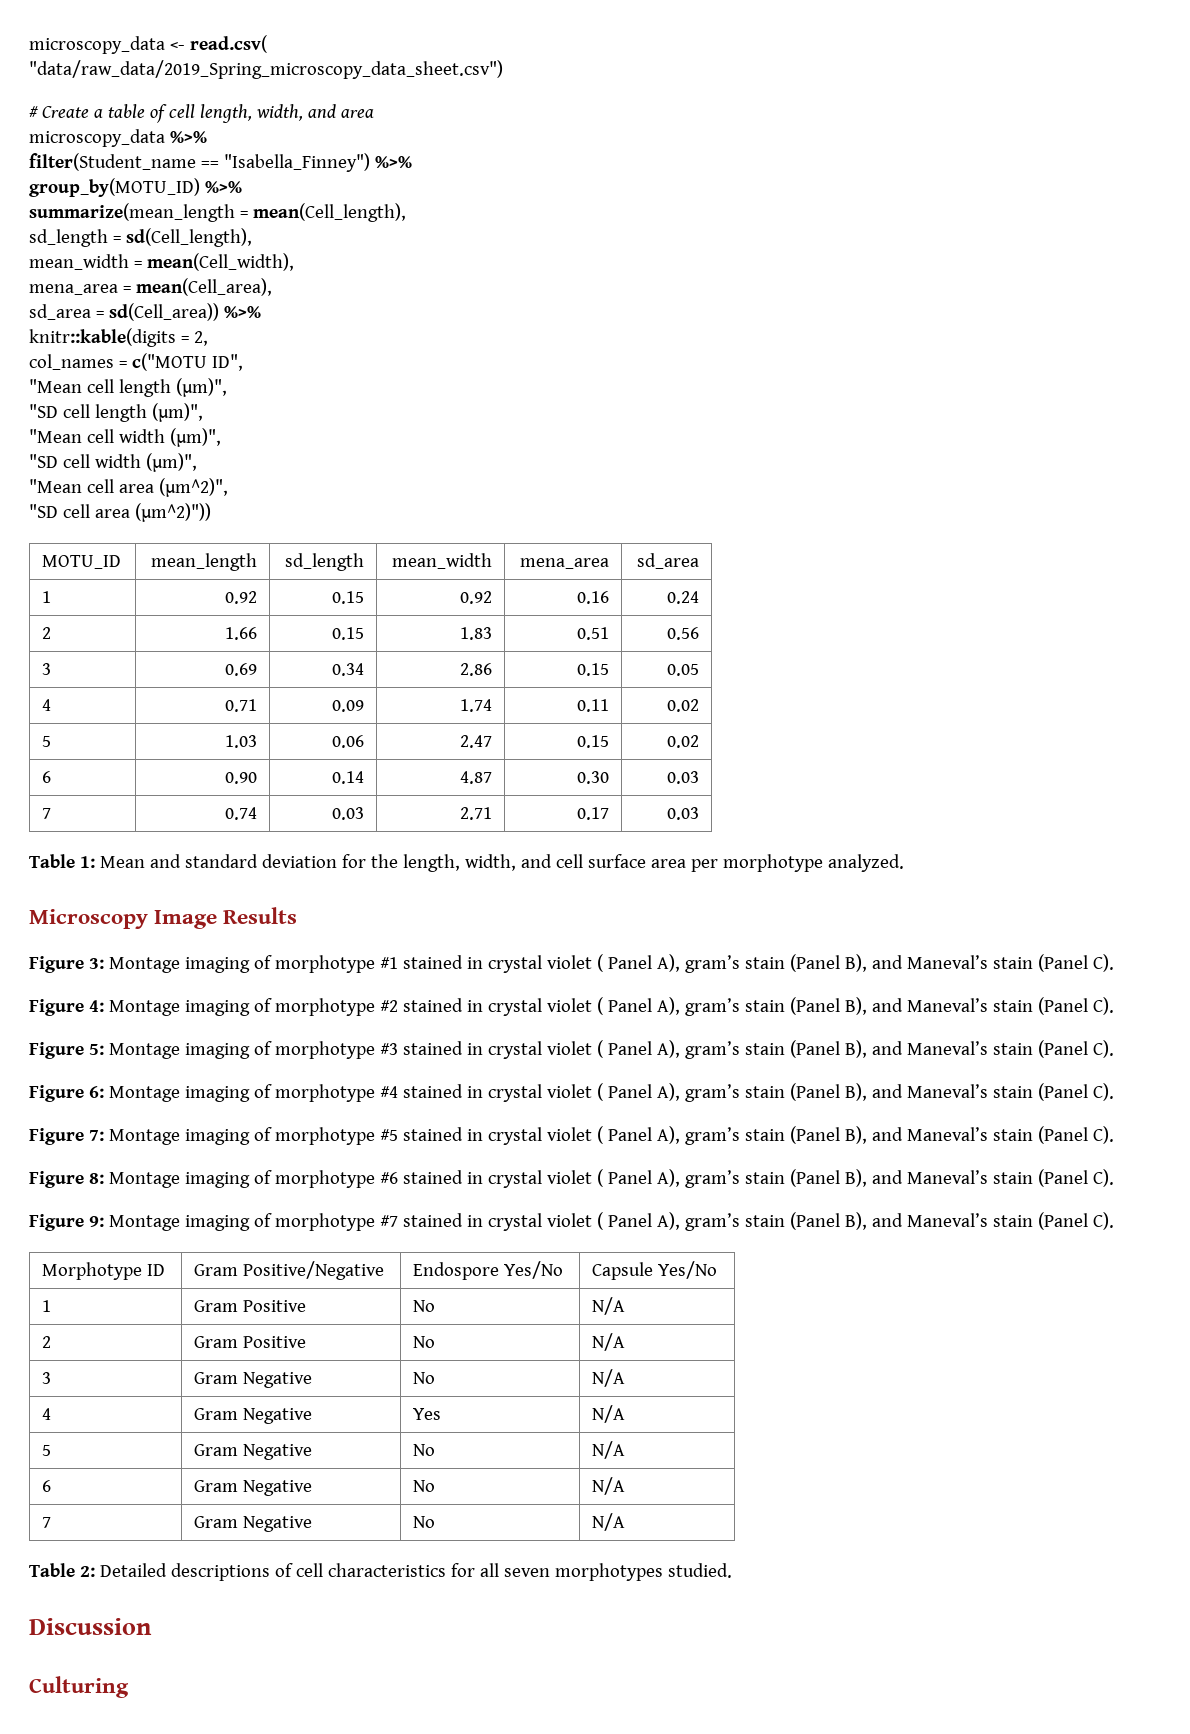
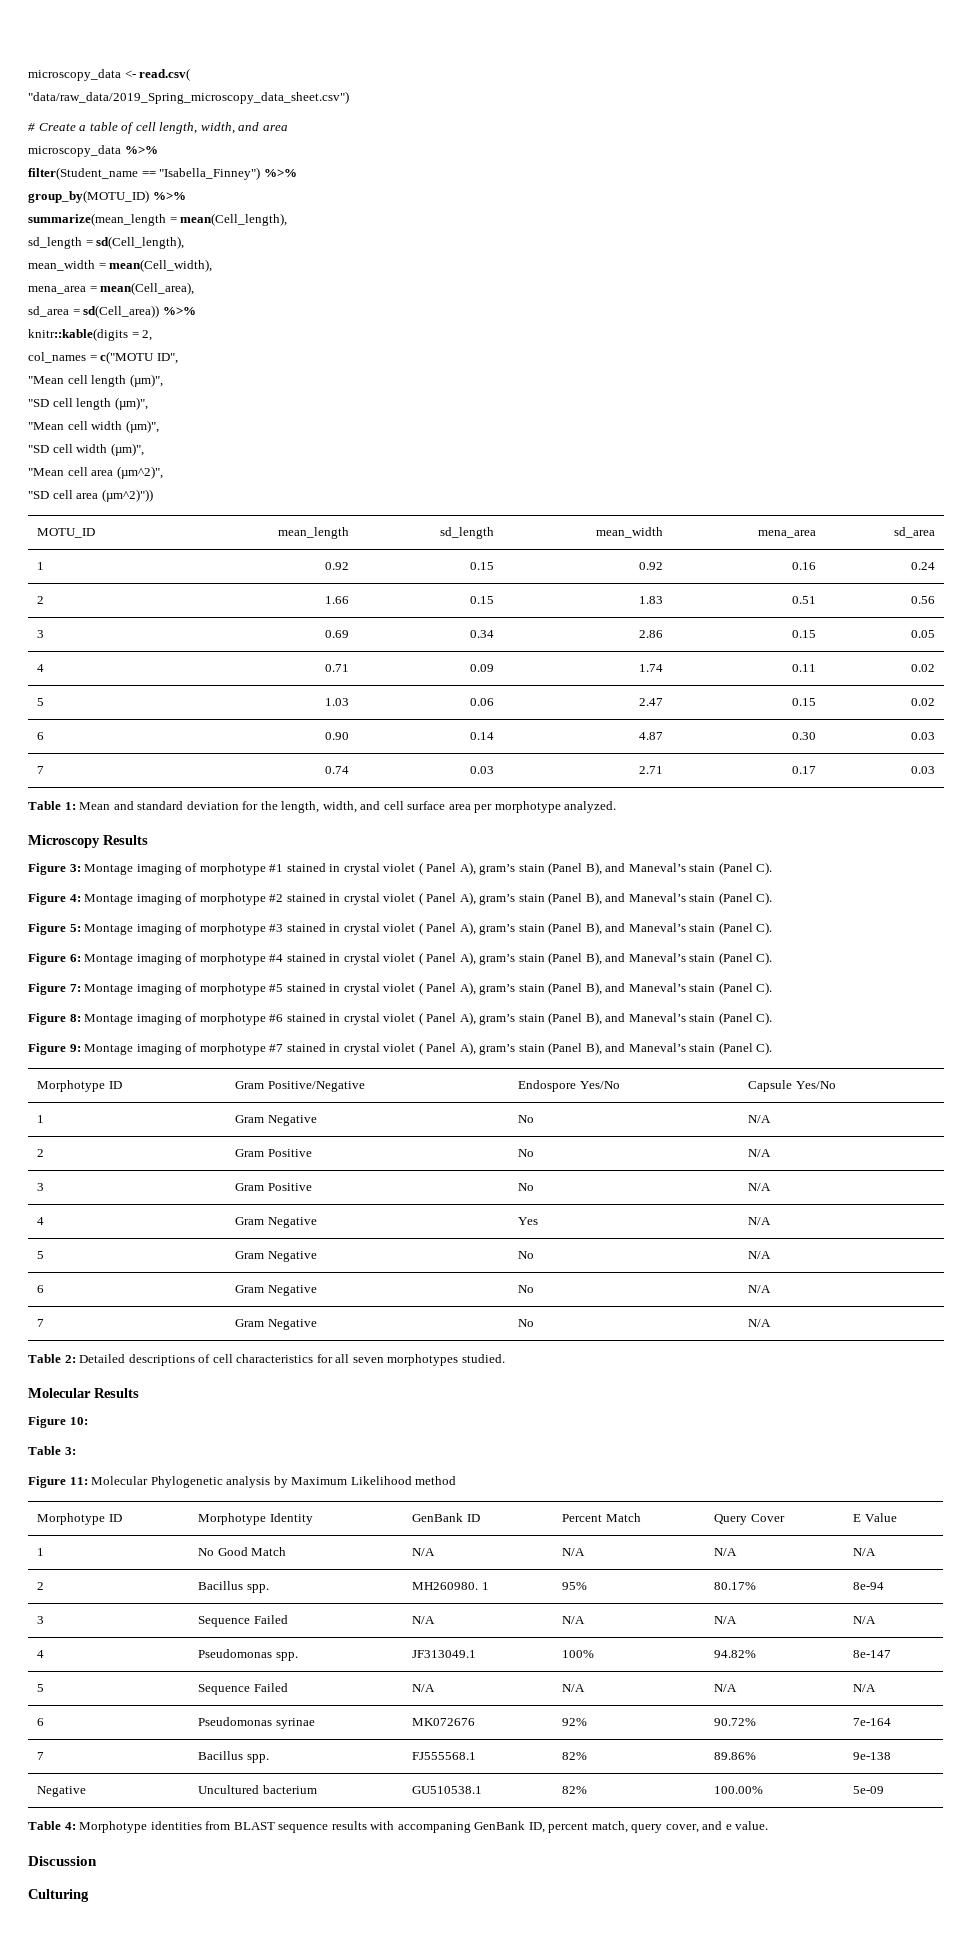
[154,910,218,929] Image -> (100, 841) none
[243,1300,307,1312] Positive -> [267,1115,317,1126] Negative
[243,1372,313,1388] Negative -> [267,1183,312,1191] Positive
(732, 1570) none -> [28,1388,139,1398] [28,1416,88,1428] [28,1446,76,1455] [28,1476,457,1488] [37,1513,122,1525] [198,1513,313,1525] [412,1513,480,1522] [562,1513,641,1522] [714,1514,785,1525] [853,1513,897,1522] [37,1548,45,1556] [198,1547,287,1556] [412,1548,436,1556] [562,1548,586,1556] [714,1548,738,1556] [853,1548,877,1556] [37,1582,45,1590] [198,1581,269,1593] [412,1582,489,1590] [562,1582,588,1590] [714,1582,757,1590] [853,1582,885,1590] [37,1616,45,1624] [198,1615,288,1627] [412,1616,436,1624] [562,1616,586,1624] [714,1616,738,1624] [853,1616,877,1624] [37,1650,45,1658] [198,1649,298,1661] [412,1650,477,1658] [562,1650,595,1658] [714,1650,757,1658] [853,1650,892,1658] [37,1684,45,1692] [198,1683,288,1695] [412,1684,436,1692] [562,1684,586,1692] [714,1684,738,1692] [853,1684,877,1692] [37,1718,45,1726] [198,1717,315,1729] [412,1718,476,1726] [562,1718,588,1726] [714,1718,757,1726] [853,1718,892,1726] [37,1752,45,1760] [198,1751,269,1763] [412,1752,477,1760] [562,1752,588,1760] [714,1752,757,1760] [853,1752,892,1760] [37,1786,87,1797] [198,1785,317,1794] [412,1786,483,1794] [562,1786,588,1794] [714,1786,764,1794] [853,1786,885,1794] [28,1821,769,1833] // Molecular Results // Figure 10: // Table 3: // Figure 11: Molecular Phylogenetic analysis by Maximum Likelihood method // Morphotype ID | Morphotype Identity | GenBank ID | Percent Match | Query Cover | E Value // 1 | No Good Match | N/A | N/A | N/A | N/A // 2 | Bacillus spp. | MH260980. 1 | 95% | 80.17% | 8e-94 // 3 | Sequence Failed | N/A | N/A | N/A | N/A // 4 | Pseudomonas spp. | JF313049.1 | 100% | 94.82% | 8e-147 // 5 | Sequence Failed | N/A | N/A | N/A | N/A // 6 | Pseudomonas syrinae | MK072676 | 92% | 90.72% | 7e-164 // 7 | Bacillus spp. | FJ555568.1 | 82% | 89.86% | 9e-138 // Negative | Uncultured bacterium | GU510538.1 | 82% | 100.00% | 5e-09 // Table 4: Morphotype identities from BLAST sequence results with accompaning GenBank ID, percent match, query cover, and e value.

